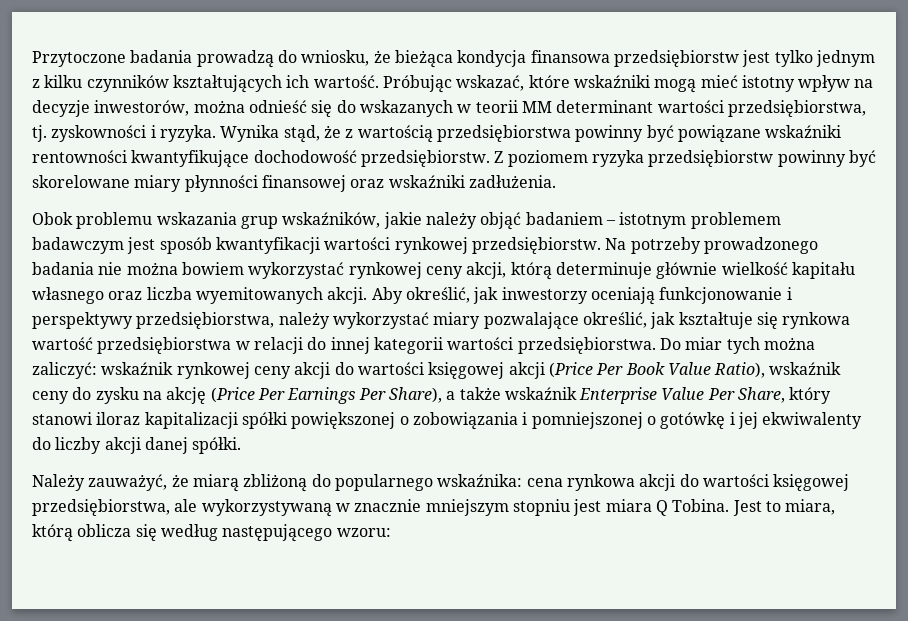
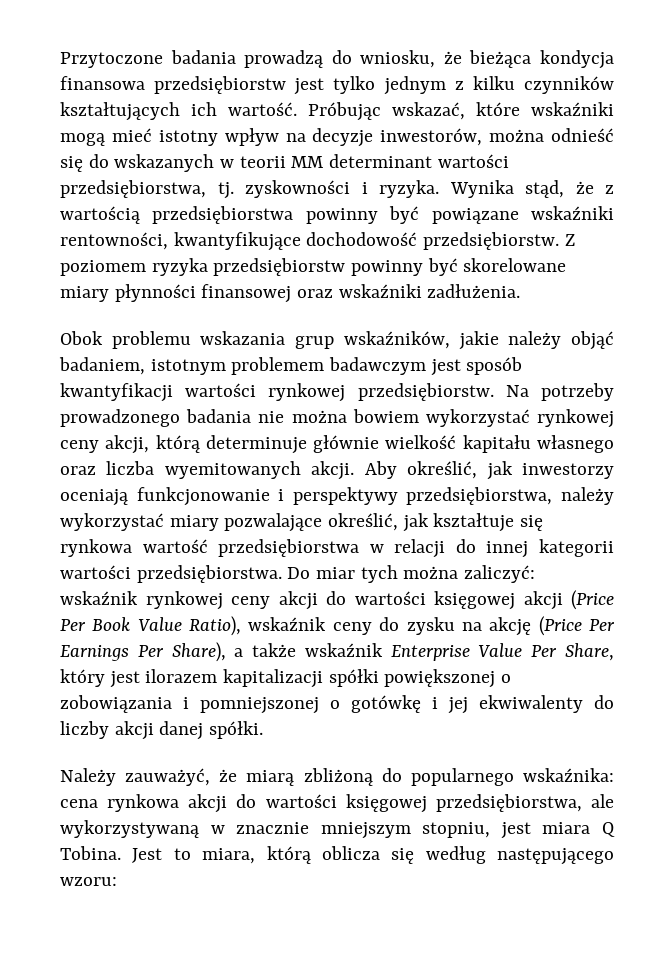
[32,150,127,163] rentowności -> [60,232,168,250] rentowności,
[525,212,616,225] badaniem – -> [59,357,145,375] badaniem,
[32,412,141,425] stanowi iloraz -> [109,669,218,688] jest ilorazem
[512,499,570,516] stopniu -> [422,822,491,838] stopniu,

